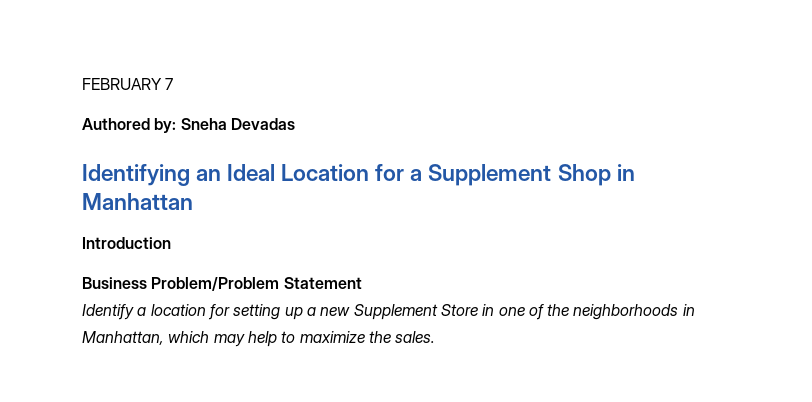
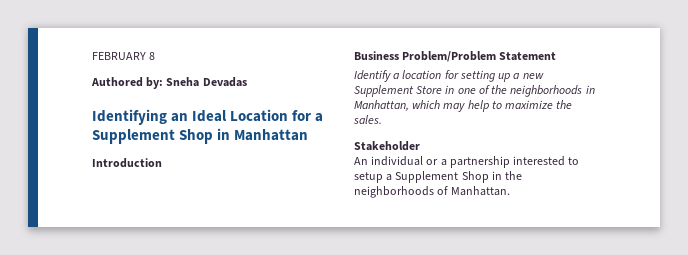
[165,78,174,90] 7 -> [149,52,156,60] 8
(436, 337) none -> [354,141,420,151] [354,156,580,168] [354,171,523,183] [354,186,511,198] // Stakeholder // An individual or a partnership interested to setup a Supplement Shop in the neighborhoods of Manhattan.

